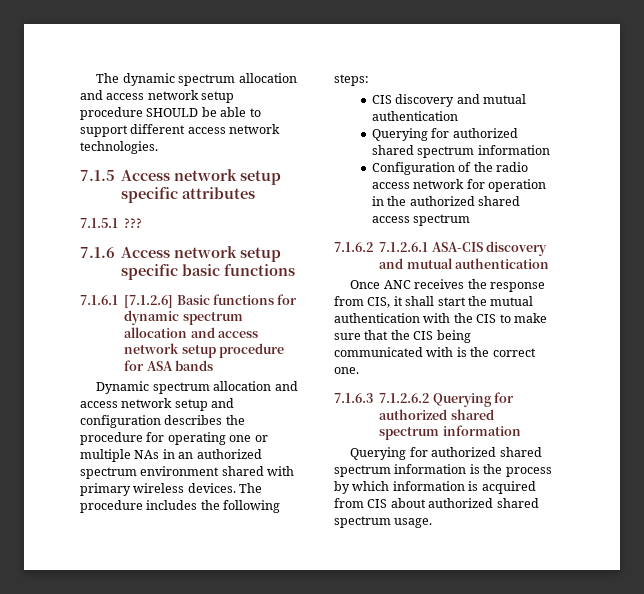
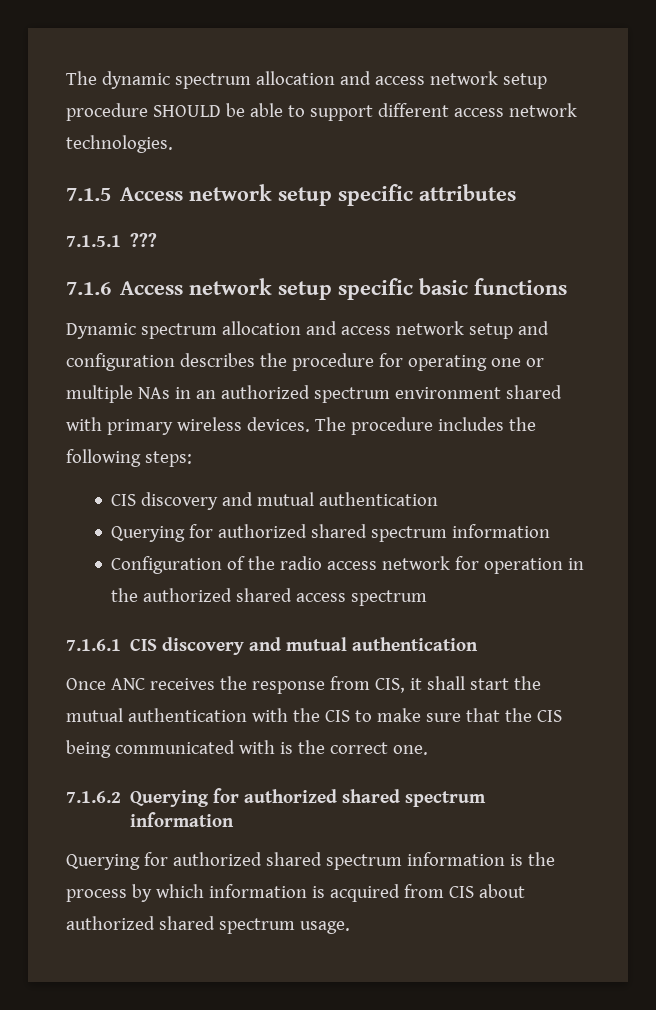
[80,294,298,308] [124,310,243,325] [124,327,258,338] [124,343,284,358] [124,360,213,371] // 7.1.6.1 [7.1.2.6] Basic functions for dynamic spectrum allocation and access network setup procedure for ASA bands -> (568, 286) none
[334,242,483,252] 7.1.6.2 7.1.2.6.1 ASA-CIS -> [66,638,158,651] 7.1.6.1 CIS
[334,393,430,403] 7.1.6.3 7.1.2.6.2 -> [66,791,121,803] 7.1.6.2

